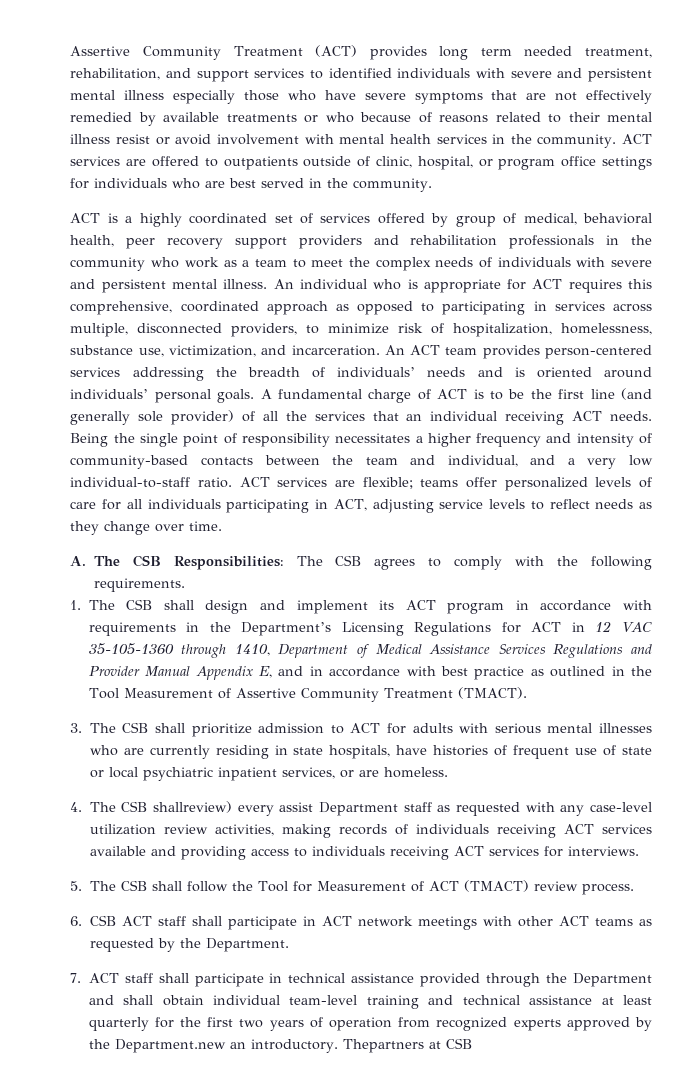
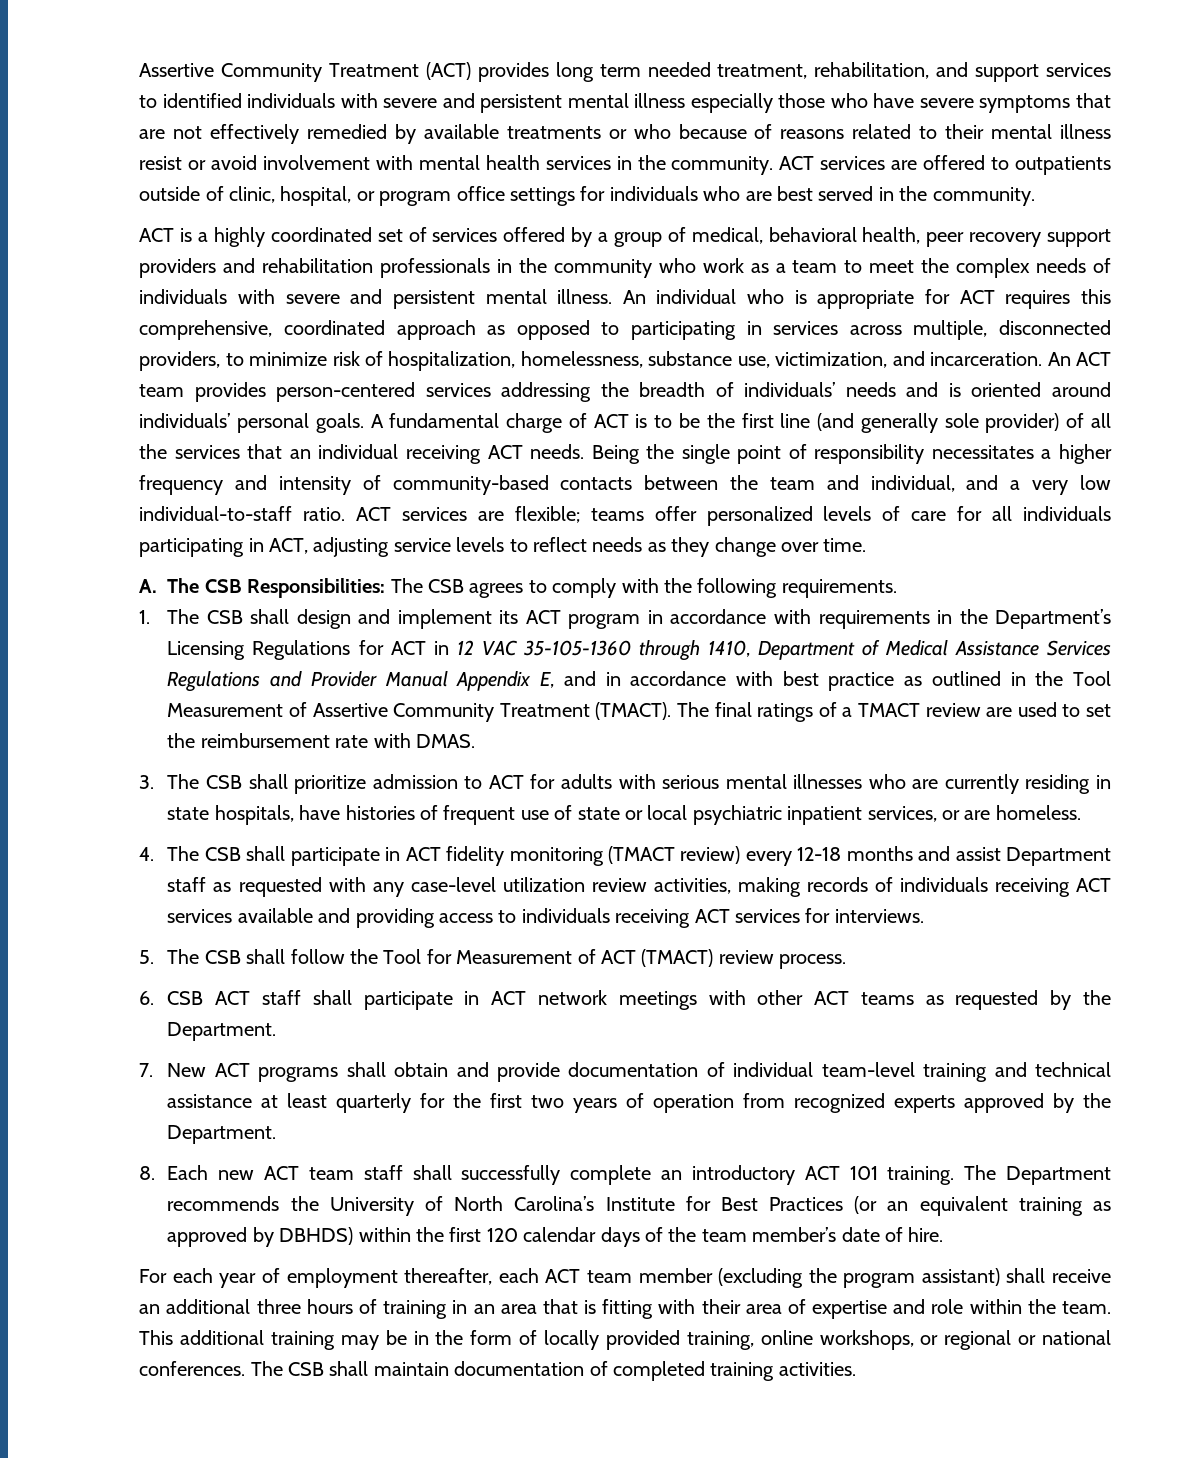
(449, 220) none -> [598,232,609,242] a
(527, 693) none -> [677,702,1112,722] [167,733,476,748] The final ratings of a TMACT review are used to set the reimbursement rate with DMAS.
[153,801,274,816] shallreview) every -> [246,846,951,866] shall participate in ACT fidelity monitoring (TMACT review) every 12-18 months and
[88,973,653,987] [88,995,204,1006] ACT staff shall participate in technical assistance provided through the Department and shall obtain -> [167,1062,725,1082] New ACT programs shall obtain and provide documentation of
[114,1038,472,1053] Department.new an introductory. Thepartners at CSB -> [167,1125,277,1144] [139,1165,1111,1185] [167,1196,1111,1216] [167,1227,944,1247] [139,1268,1111,1288] [139,1299,1111,1319] [139,1330,1111,1350] [139,1361,856,1381] Department. // 8. Each new ACT team staff shall successfully complete an introductory ACT 101 training. The Department recommends the University of North Carolina’s Institute for Best Practices (or an equivalent training as approved by DBHDS) within the first 120 calendar days of the team member’s date of hire. // For each year of employment thereafter, each ACT team member (excluding the program assistant) shall receive an additional three hours of training in an area that is fitting with their area of expertise and role within the team. This additional training may be in the form of locally provided training, online workshops, or regional or national conferences. The CSB shall maintain documentation of completed training activities.

